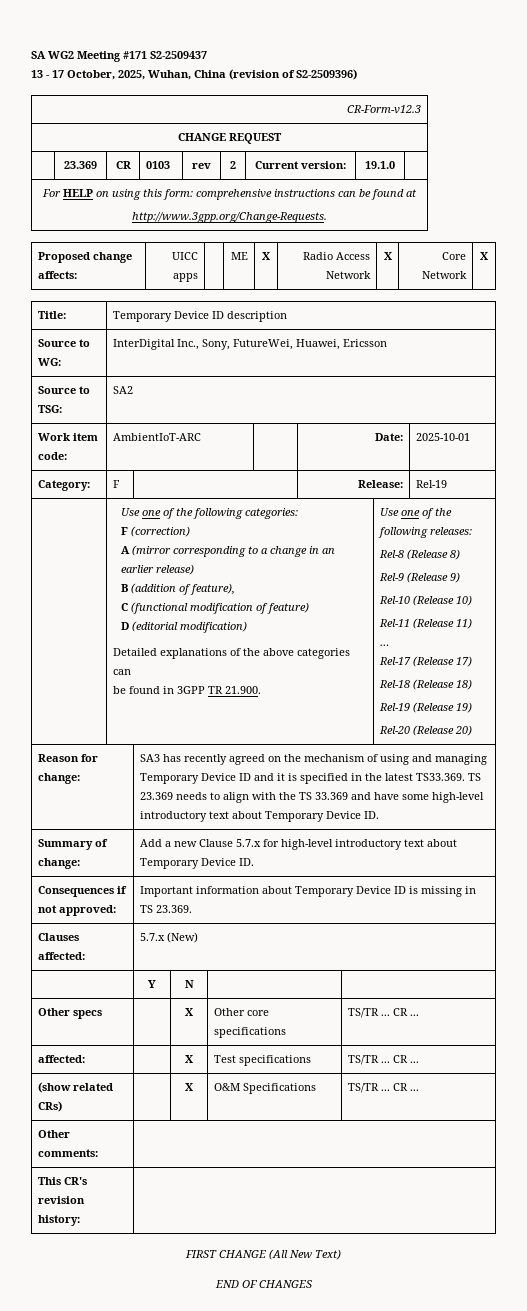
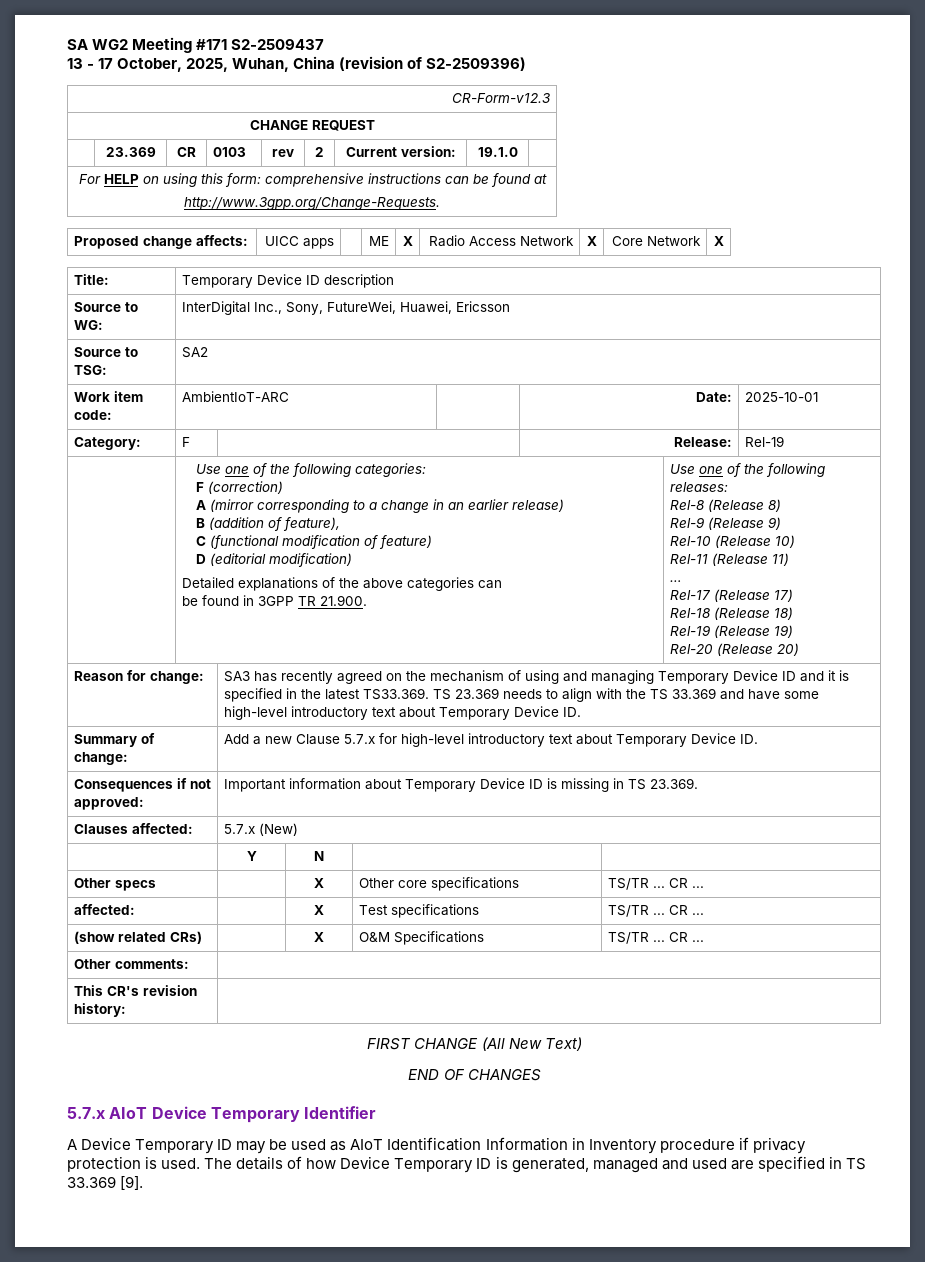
(313, 1284) none -> [67,1106,377,1123] [67,1137,806,1154] [67,1156,866,1173] [67,1176,144,1190] // 5.7.x AIoT Device Temporary Identifier // A Device Temporary ID may be used as AIoT Identification Information in Inventory procedure if privacy protection is used. The details of how Device Temporary ID is generated, managed and used are specified in TS 33.369 [9].

